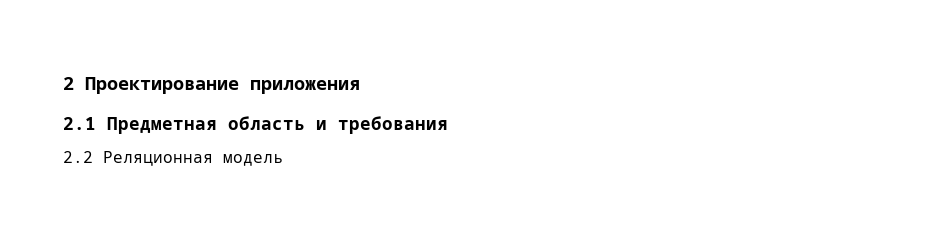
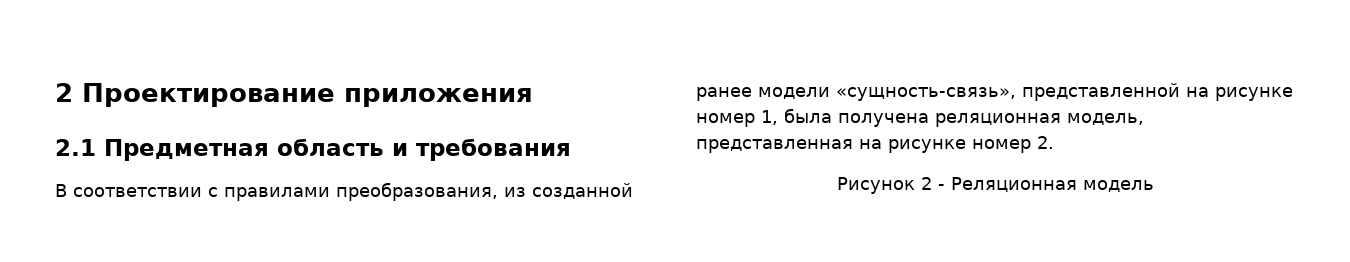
[63,151,93,163] 2.2 -> [55,182,633,201] [696,83,1293,101] [696,108,1144,127] [696,136,1054,153] [837,177,945,194] В соответствии с правилами преобразования, из созданной ранее модели «сущность-связь», представленной на рисунке номер 1, была получена реляционная модель, представленная на рисунке номер 2. // Рисунок 2 -

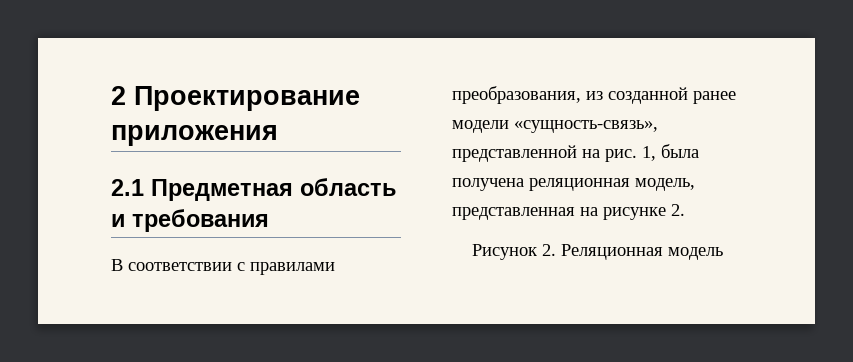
[1215,87,1293,101] [696,113,755,127] рисунке номер -> [605,149,637,162] рис.
[972,139,1031,153] номер -> (666, 213) none
[921,177,945,190] 2 - -> [541,244,556,256] 2.

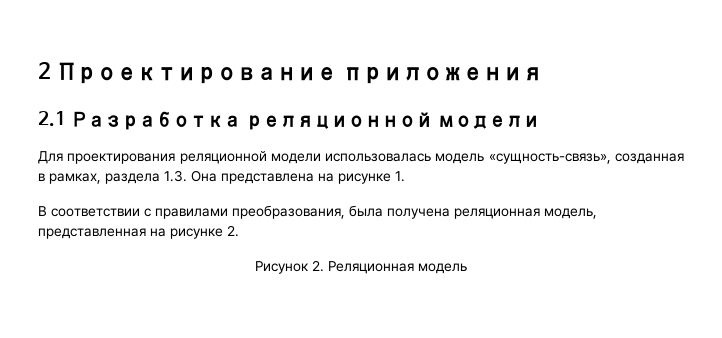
[151,178,396,201] [111,209,269,232] Предметная область и требования -> [70,111,540,130] [38,151,684,164] [38,170,405,184] Разработка реляционной модели // Для проектирования реляционной модели использовалась модель «сущность-связь», созданная в рамках, раздела 1.3. Она представлена на рисунке 1.
[586,87,736,104] [452,120,658,133] [452,145,656,162] из созданной ранее модели «сущность-связь», представленной на рис. 1, -> (345, 212) none

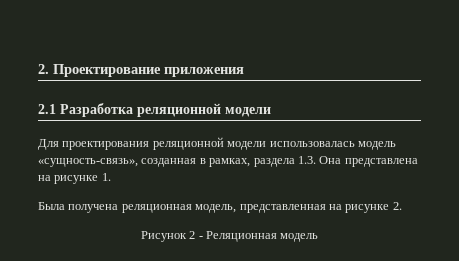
[38,62,51,79] 2 -> [38,64,49,74] 2.
[38,205,383,219] В соответствии с правилами преобразования, была -> [38,202,65,210] Была
[312,260,324,272] 2. -> [189,231,203,239] 2 -

